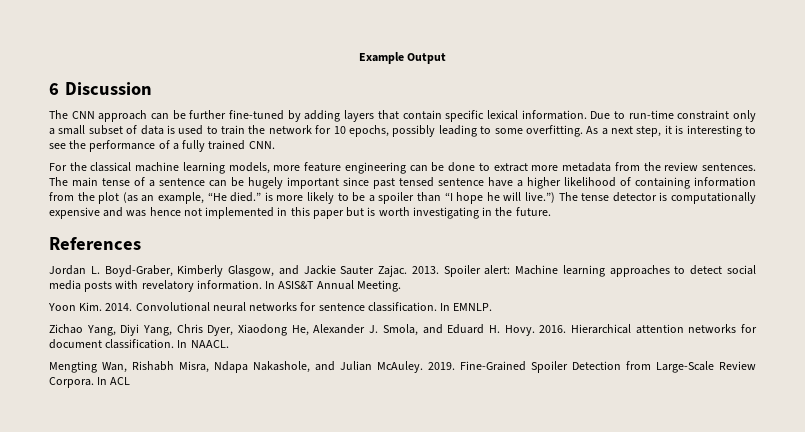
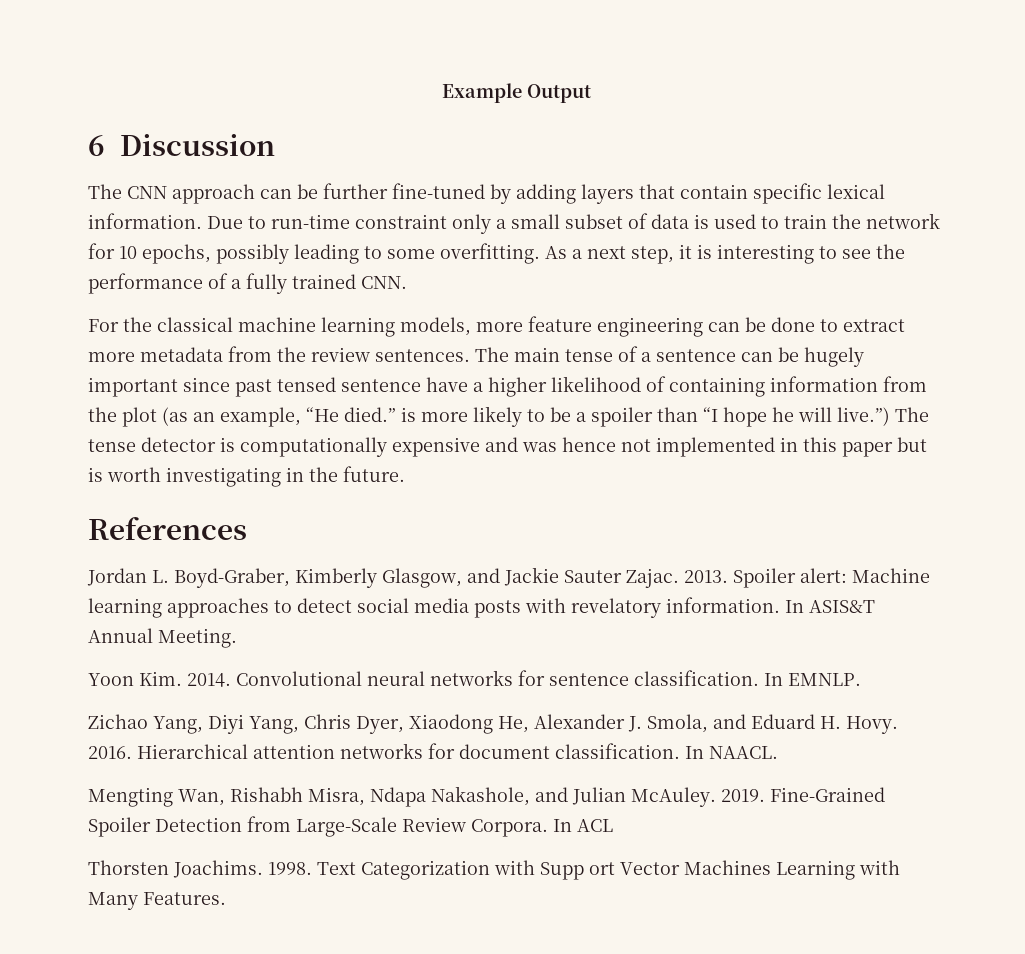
(131, 381) none -> [88,860,900,880] [88,892,226,910] // Thorsten Joachims. 1998. Text Categorization with Supp ort Vector Machines Learning with Many Features.

